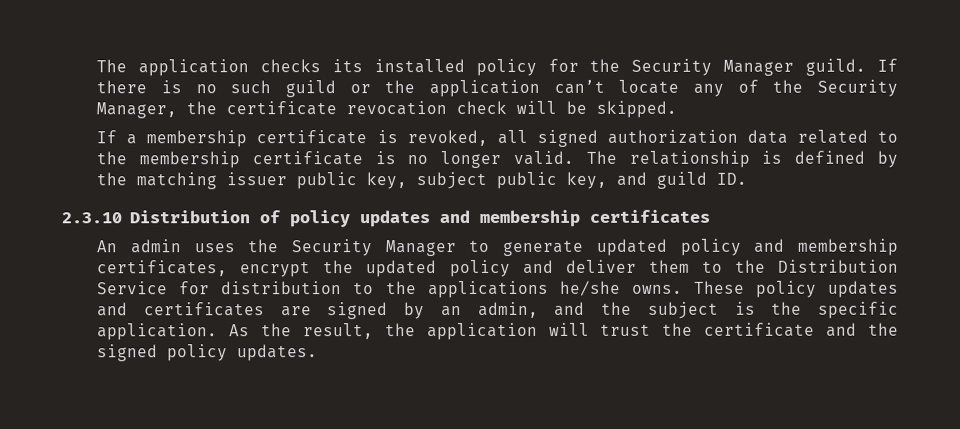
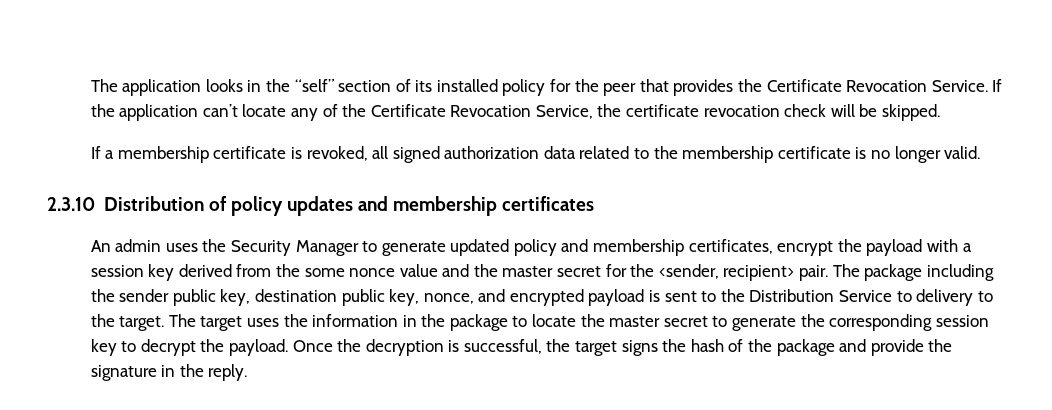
[259,59,321,73] checks -> [205,79,411,92] looks in the “self” section of
[631,58,899,76] [96,80,371,98] Security Manager guild. If there is no such guild or -> [603,79,1003,96] peer that provides the Certificate Revocation Service. If
[816,79,898,97] [96,102,178,119] Security Manager, -> [370,104,593,119] Certificate Revocation Service,
[585,150,898,168] [96,171,748,190] The relationship is defined by the matching issuer public key, subject public key, and guild ID. -> (981, 152) none
[366,259,899,278] [97,280,899,299] [97,301,899,320] [97,322,900,341] [97,344,319,362] updated policy and deliver them to the Distribution Service for distribution to the applications he/she owns. These policy updates and certificates are signed by an admin, and the subject is the specific application. As the result, the application will trust the certificate and the signed policy updates. -> [866,239,972,256] [90,264,994,281] [90,289,993,306] [90,314,989,331] [90,339,953,356] [90,364,248,381] payload with a session key derived from the some nonce value and the master secret for the <sender, recipient> pair. The package including the sender public key, destination public key, nonce, and encrypted payload is sent to the Distribution Service to delivery to the target. The target uses the information in the package to locate the master secret to generate the corresponding session key to decrypt the payload. Once the decryption is successful, the target signs the hash of the package and provide the signature in the reply.

